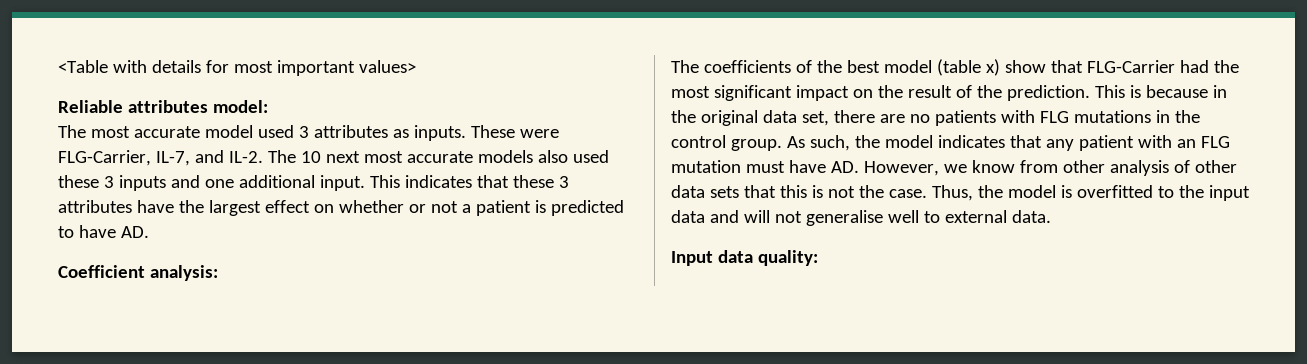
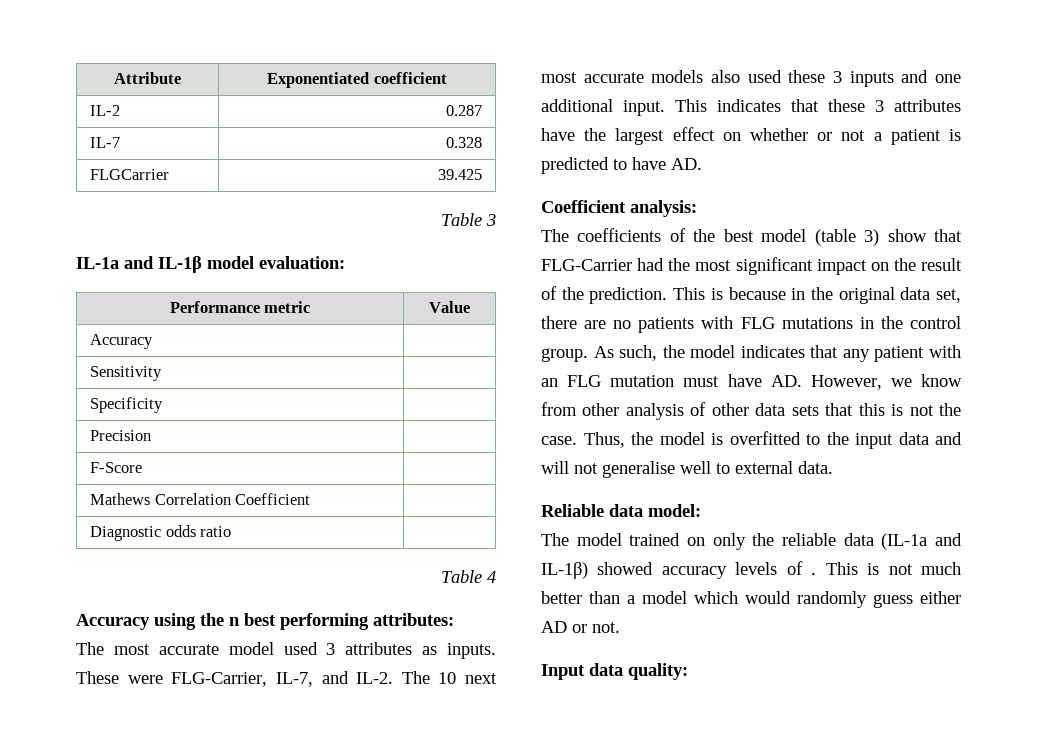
[58,60,416,76] [58,100,268,113] <Table with details for most important values> // Reliable attributes model: -> [114,72,181,84] [267,72,447,88] [90,105,121,116] [445,105,482,116] [90,137,121,148] [445,137,482,148] [90,169,170,180] [437,169,482,180] [441,213,496,226] [76,256,345,273] [169,301,311,313] [429,301,470,313] [90,334,154,349] [90,366,163,381] [90,397,164,413] [90,430,152,441] [90,462,143,473] [90,493,311,505] [90,525,232,541] [441,570,496,583] [76,613,454,630] Attribute | Exponentiated coefficient // IL-2 | 0.287 // IL-7 | 0.328 // FLGCarrier | 39.425 // Table 3 // IL-1a and IL-1β model evaluation: // Performance metric | Value // Accuracy | // Sensitivity | // Specificity | // Precision | // F-Score | // Mathews Correlation Coefficient | // Diagnostic odds ratio | // Table 4 // Accuracy using the n best performing attributes:
[985,59,1000,76] x) -> [864,229,880,246] 3)
(1051, 216) none -> [541,504,701,517] [541,533,962,550] [541,561,962,579] [541,591,961,608] [541,621,620,633] // Reliable data model: // The model trained on only the reliable data (IL-1a and IL-1β) showed accuracy levels of . This is not much better than a model which would randomly guess either AD or not.

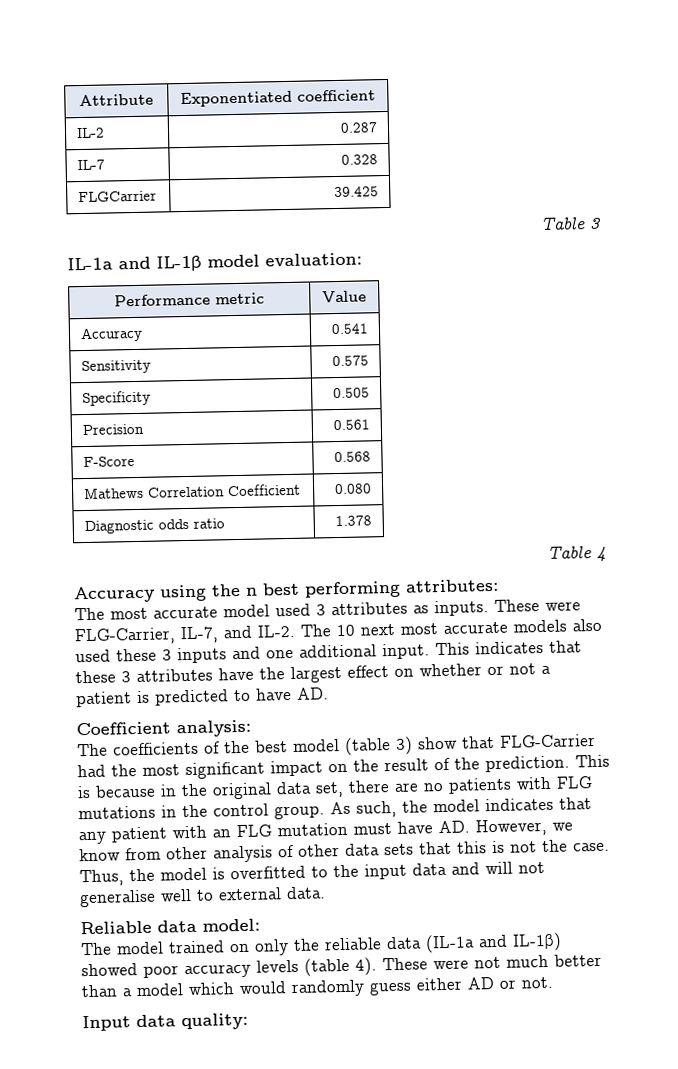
(154, 341) none -> [330,323,369,335] 0.541
(163, 373) none -> [331,355,369,367] 0.575
(164, 405) none -> [332,387,370,399] 0.505
(152, 435) none -> [332,419,370,431] 0.561
(143, 467) none -> [333,451,371,463] 0.568
(311, 499) none -> [334,483,372,495] 0.080
(232, 531) none -> [334,515,372,527] 1.378
(654, 568) none -> [143,965,179,978] poor
[786,561,880,575] of . This is -> [304,957,469,977] (table 4). These were

